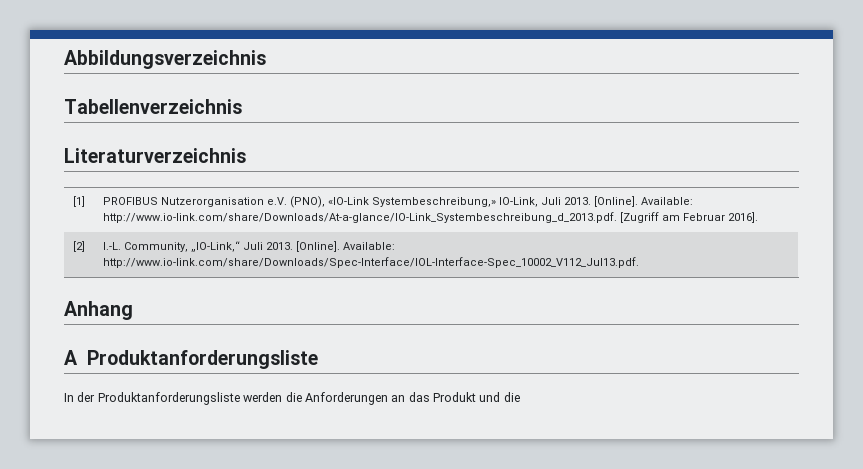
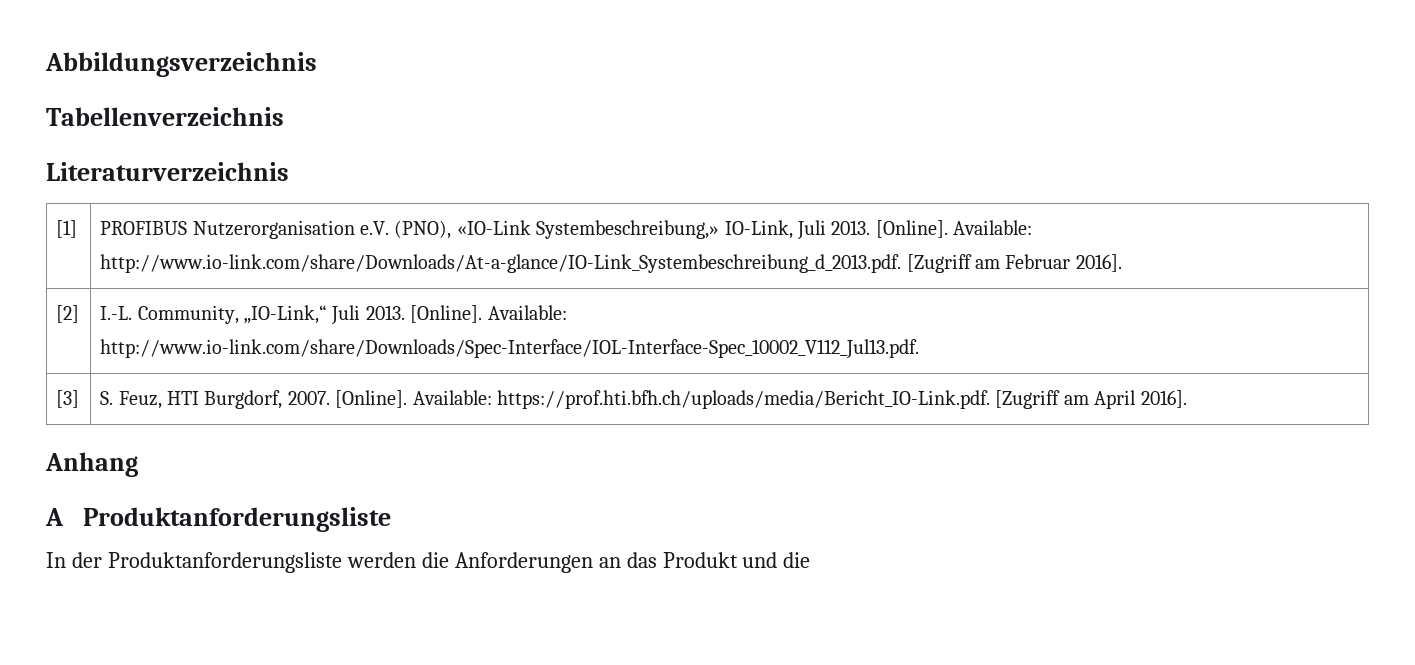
(639, 262) none -> [56,390,80,408] [100,390,1187,409] // [3] | S. Feuz, HTI Burgdorf, 2007. [Online]. Available: https://prof.hti.bfh.ch/uploads/media/Bericht_IO-Link.pdf. [Zugriff am April 2016].

